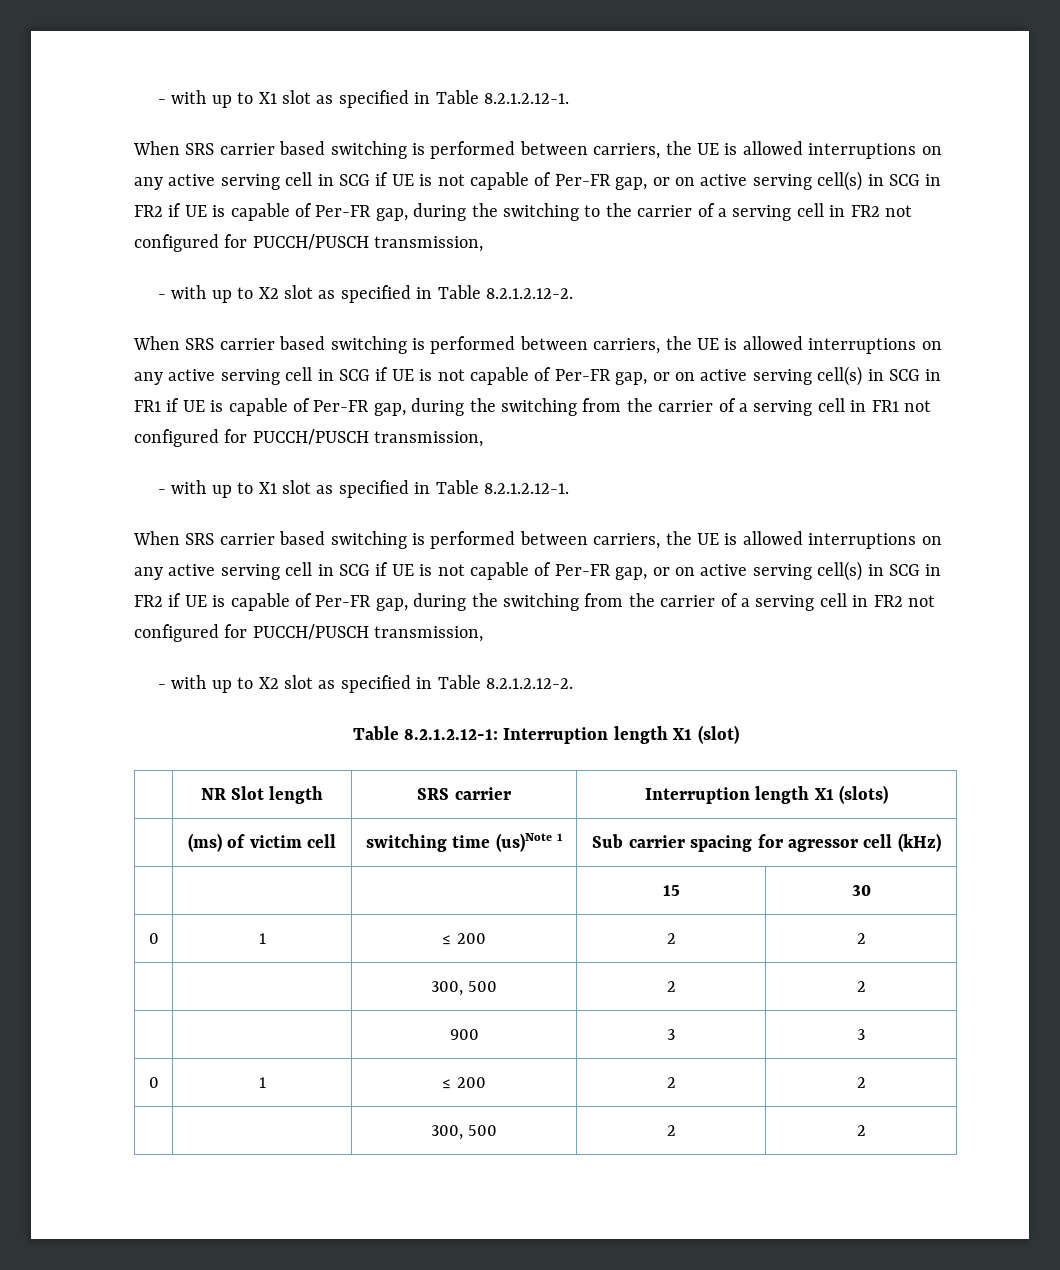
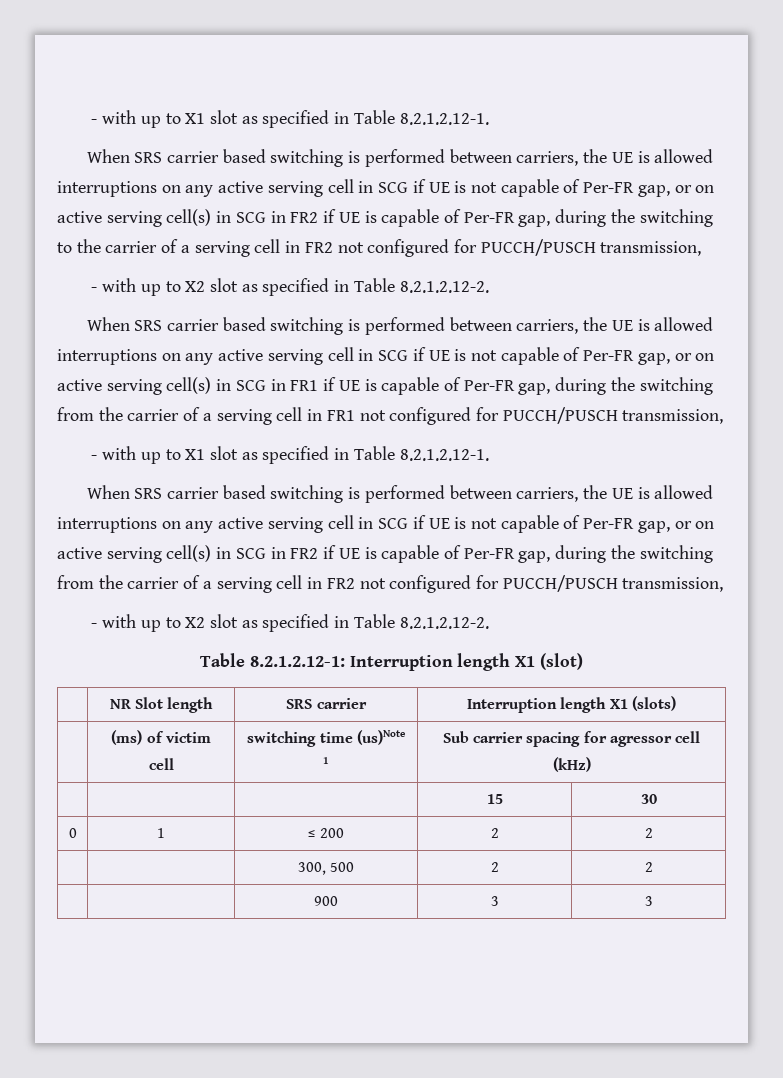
[148,1077,159,1088] [258,1077,266,1088] [442,1077,486,1089] [666,1077,676,1088] [856,1077,866,1088] [430,1125,498,1140] [666,1125,676,1136] [856,1125,866,1136] // 0 | 1 | ≤ 200 | 2 | 2 // | | 300, 500 | 2 | 2 -> (653, 901) none

